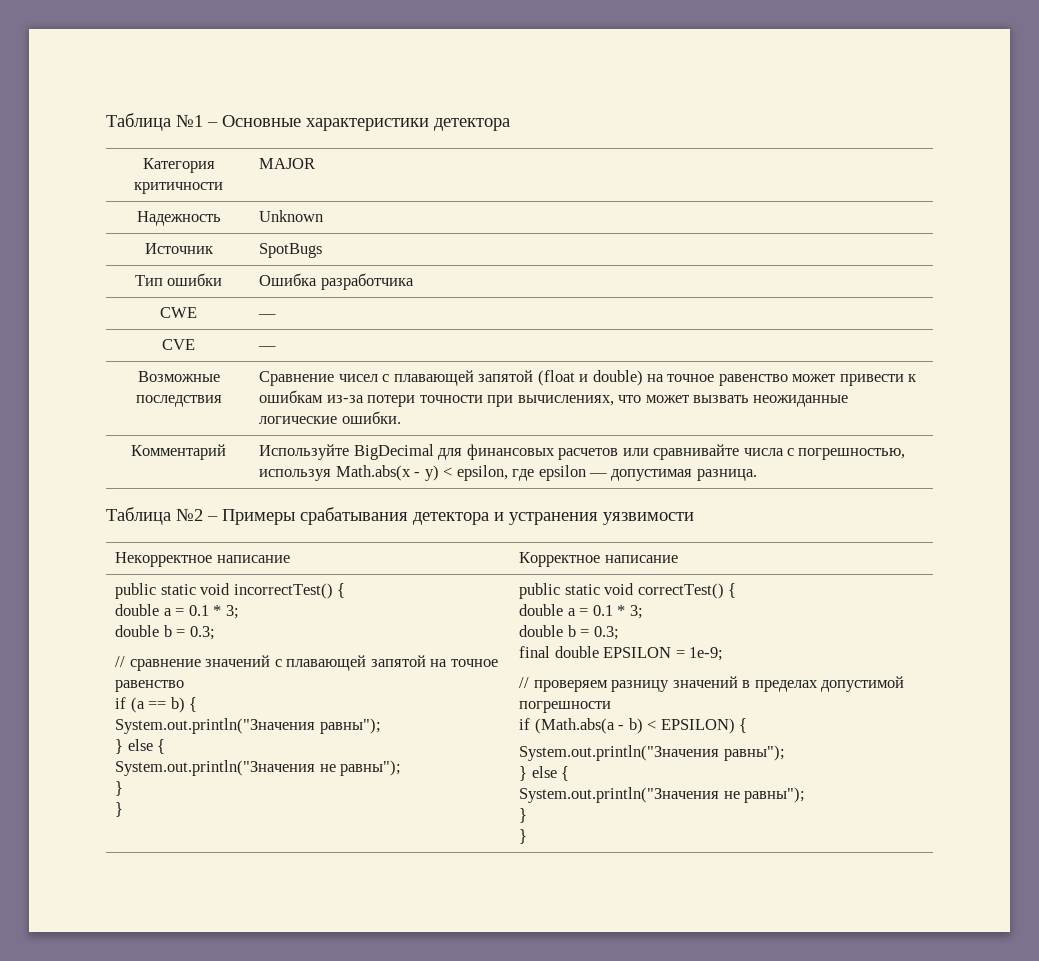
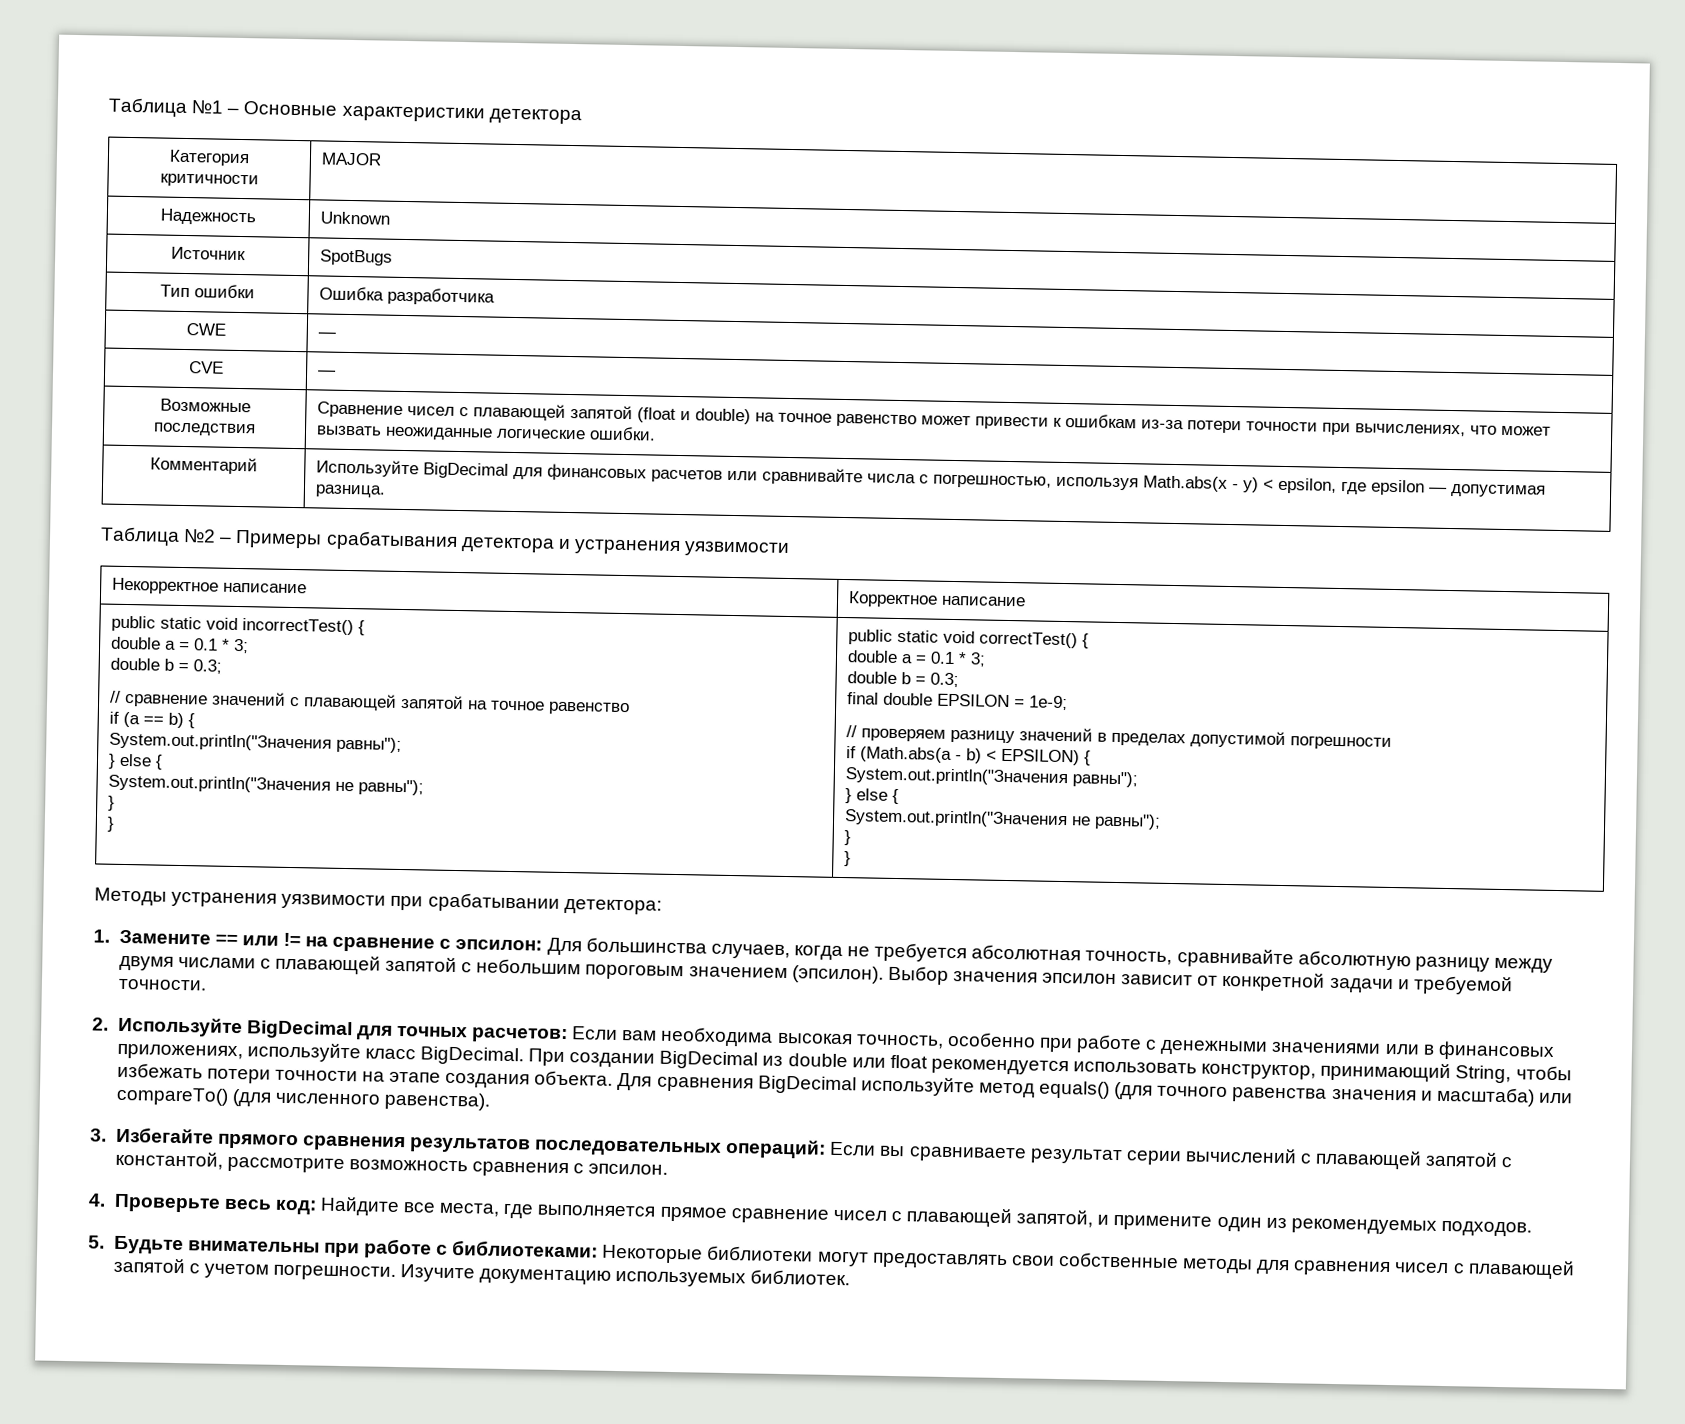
(528, 836) none -> [94,887,662,915] [93,929,1553,973] [118,954,1513,996] [117,978,207,991] [92,1016,1555,1061] [116,1042,1572,1084] [116,1062,1573,1107] [115,1086,491,1111] [90,1126,1514,1170] [114,1150,669,1178] [88,1193,1532,1237] [88,1235,1575,1280] [112,1257,851,1288] // Методы устранения уязвимости при срабатывании детектора: // 1. Замените == или != на сравнение с эпсилон: Для большинства случаев, когда не требуется абсолютная точность, сравнивайте абсолютную разницу между двумя числами с плавающей запятой с небольшим пороговым значением (эпсилон). Выбор значения эпсилон зависит от конкретной задачи и требуемой точности. // 2. Используйте BigDecimal для точных расчетов: Если вам необходима высокая точность, особенно при работе с денежными значениями или в финансовых приложениях, используйте класс BigDecimal. При создании BigDecimal из double или float рекомендуется использовать конструктор, принимающий String, чтобы избежать потери точности на этапе создания объекта. Для сравнения BigDecimal используйте метод equals() (для точного равенства значения и масштаба) или compareTo() (для численного равенства). // 3. Избегайте прямого сравнения результатов последовательных операций: Если вы сравниваете результат серии вычислений с плавающей запятой с константой, рассмотрите возможность сравнения с эпсилон. // 4. Проверьте весь код: Найдите все места, где выполняется прямое сравнение чисел с плавающей запятой, и примените один из рекомендуемых подходов. // 5. Будьте внимательны при работе с библиотеками: Некоторые библиотеки могут предоставлять свои собственные методы для сравнения чисел с плавающей запятой с учетом погрешности. Изучите документацию используемых библиотек.

